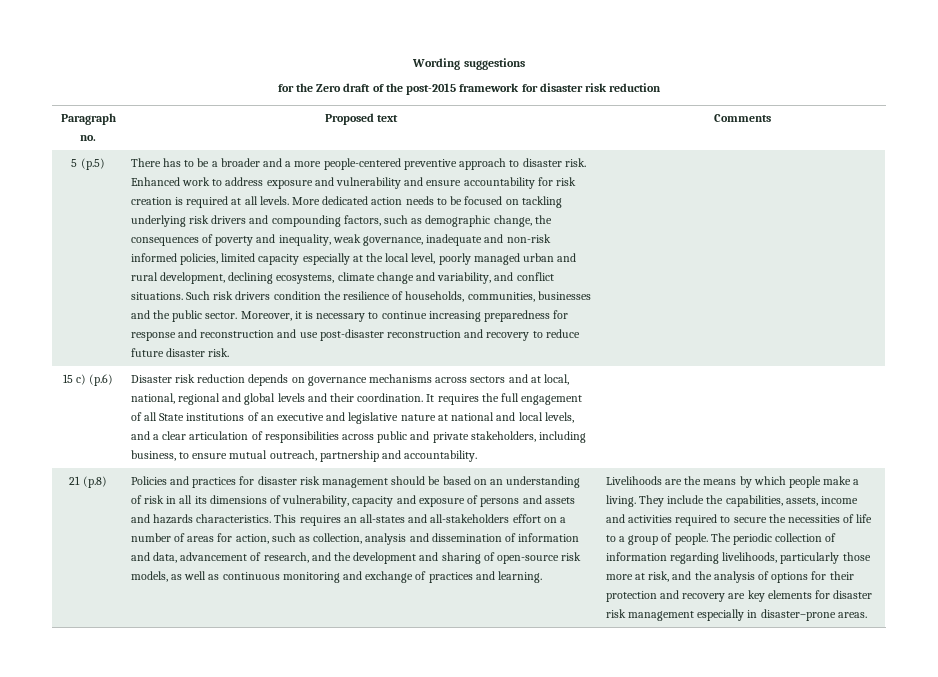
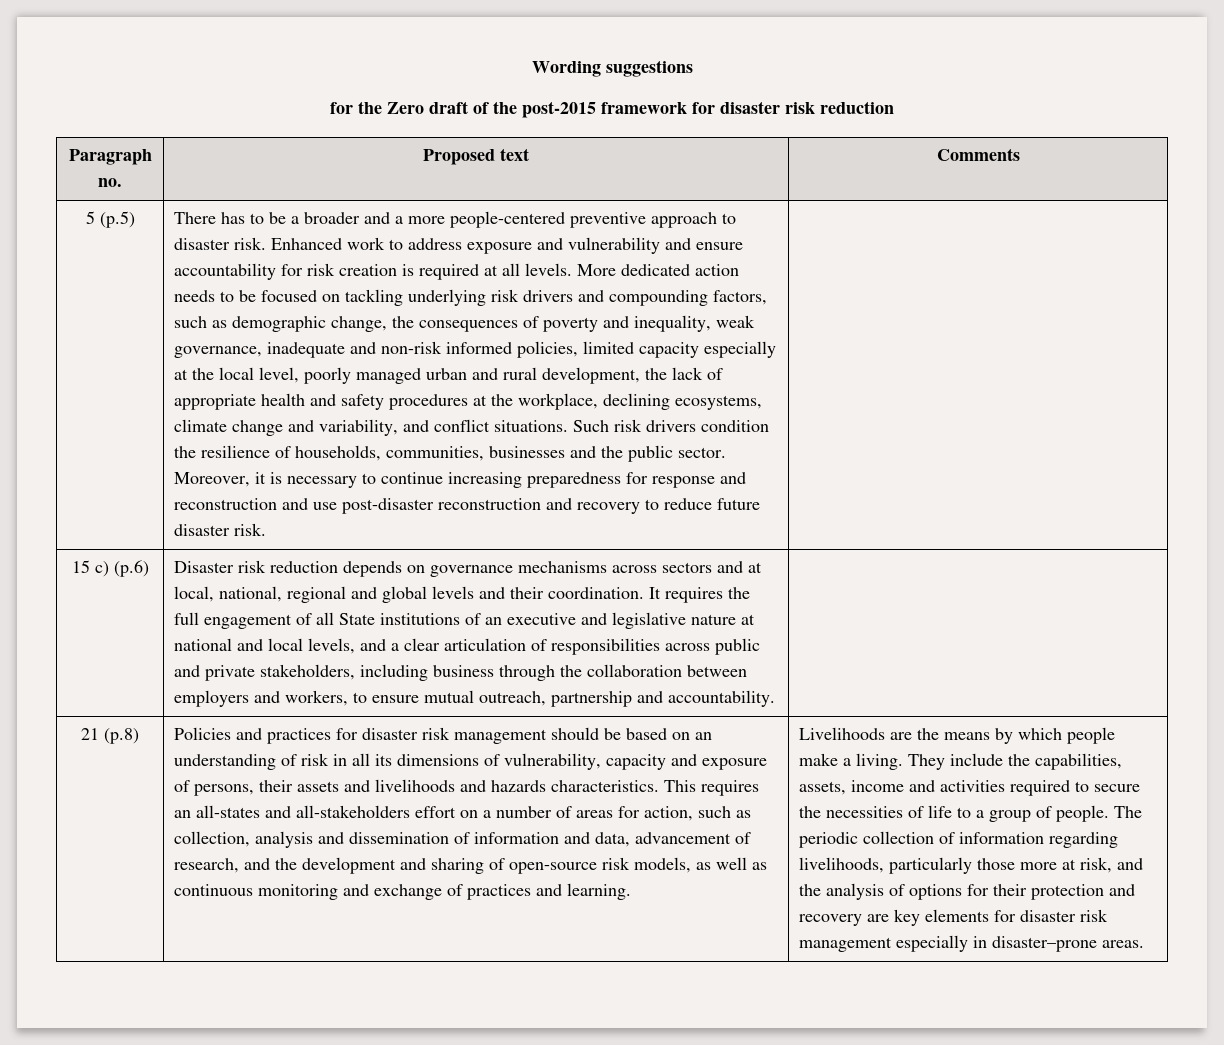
(225, 278) none -> [645,367,724,380] [174,393,599,410] the lack of appropriate health and safety procedures at the workplace,
[130,450,176,461] business, -> [433,664,748,681] [174,690,349,707] business through the collaboration between employers and workers,
[480,495,575,507] persons and assets -> [194,779,456,796] persons, their assets and livelihoods

